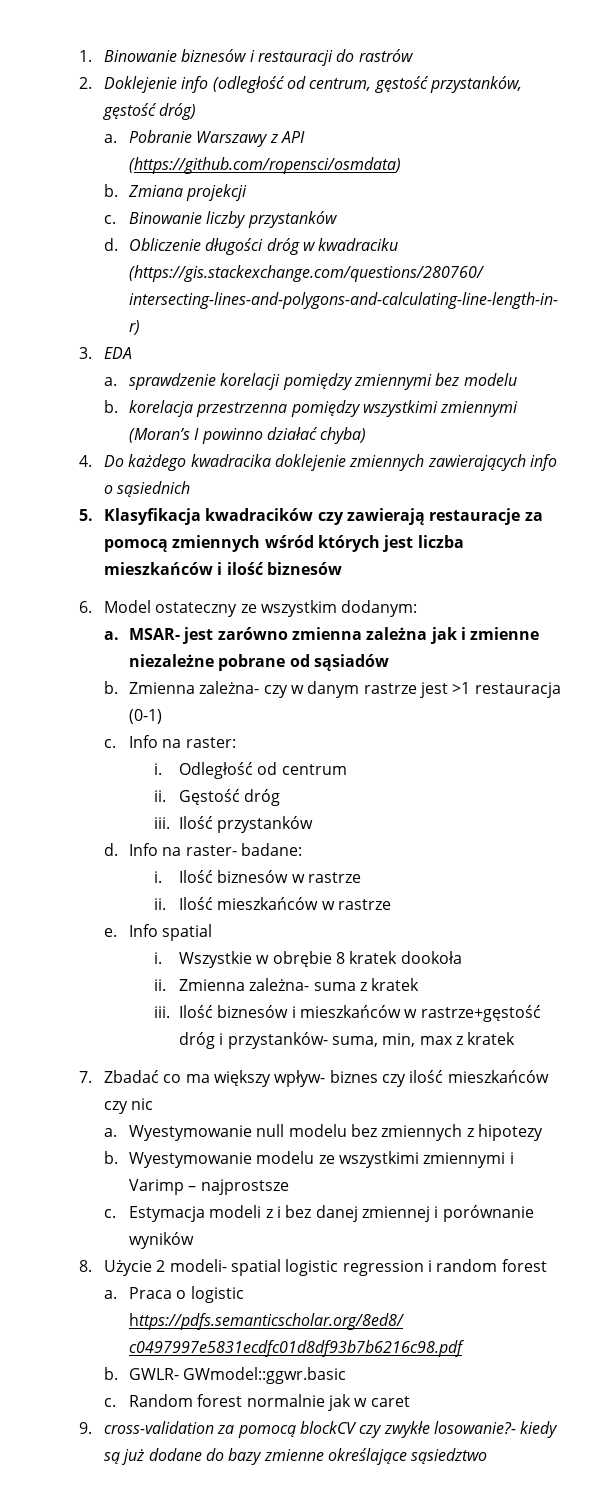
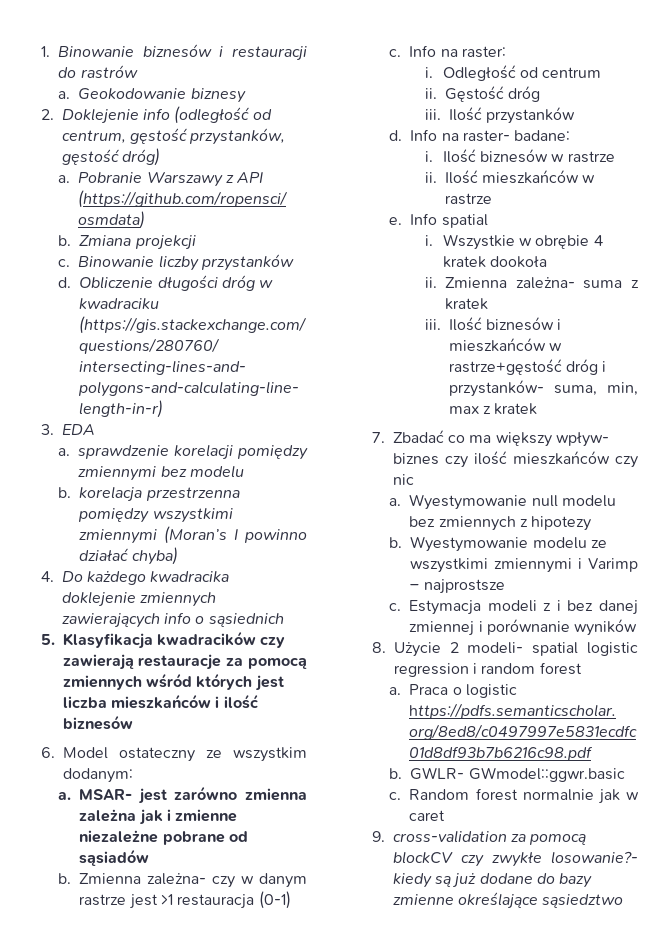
(414, 55) none -> [58,88,246,103] // a. Geokodowanie biznesy
[335,952,345,964] 8 -> [593,235,603,246] 4

